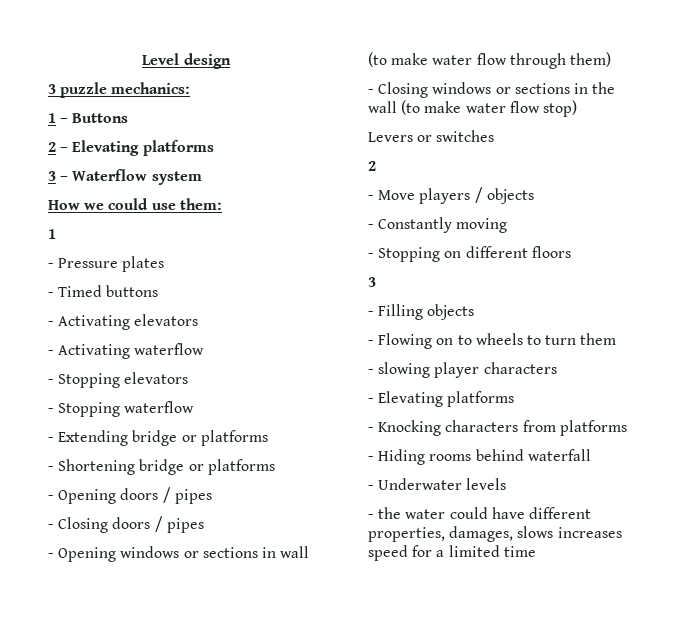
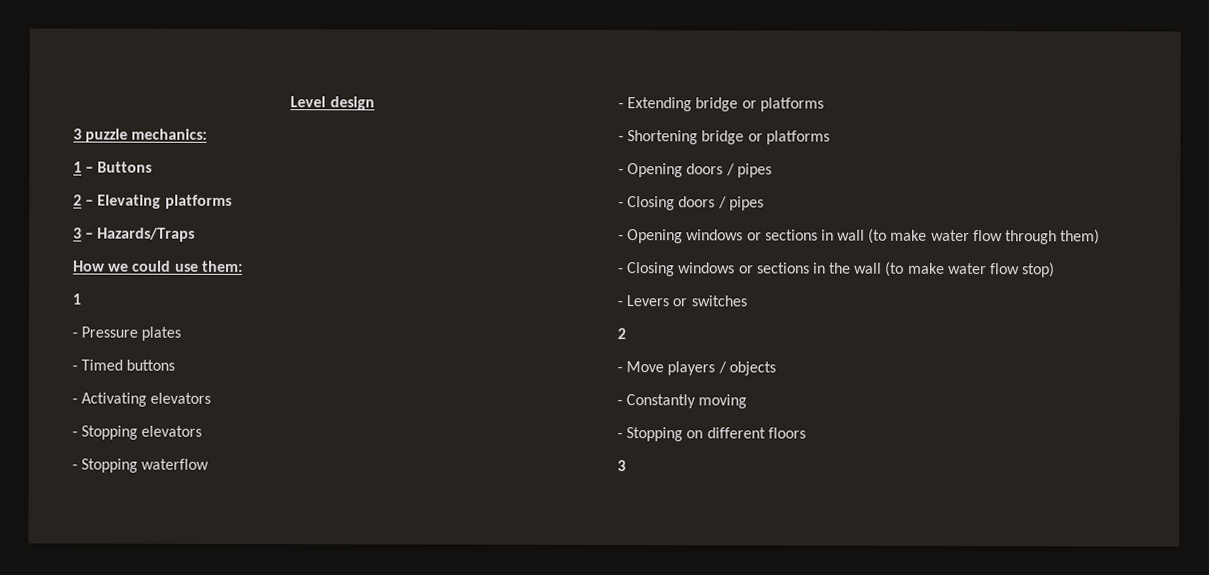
[72,169,202,185] Waterflow system -> [97,227,196,242] Hazards/Traps
[48,343,205,359] // - Activating waterflow -> (212, 398) none
(577, 108) none -> [617,301,623,307] -
[368,304,475,320] [368,333,617,349] [368,362,557,378] [368,391,515,407] [368,420,627,436] [368,449,591,465] [368,478,507,490] [368,507,591,519] [368,526,622,542] [368,545,536,561] // - Filling objects // - Flowing on to wheels to turn them // - slowing player characters // - Elevating platforms // - Knocking characters from platforms // - Hiding rooms behind waterfall // - Underwater levels // - the water could have different properties, damages, slows increases speed for a limited time -> (626, 466) none

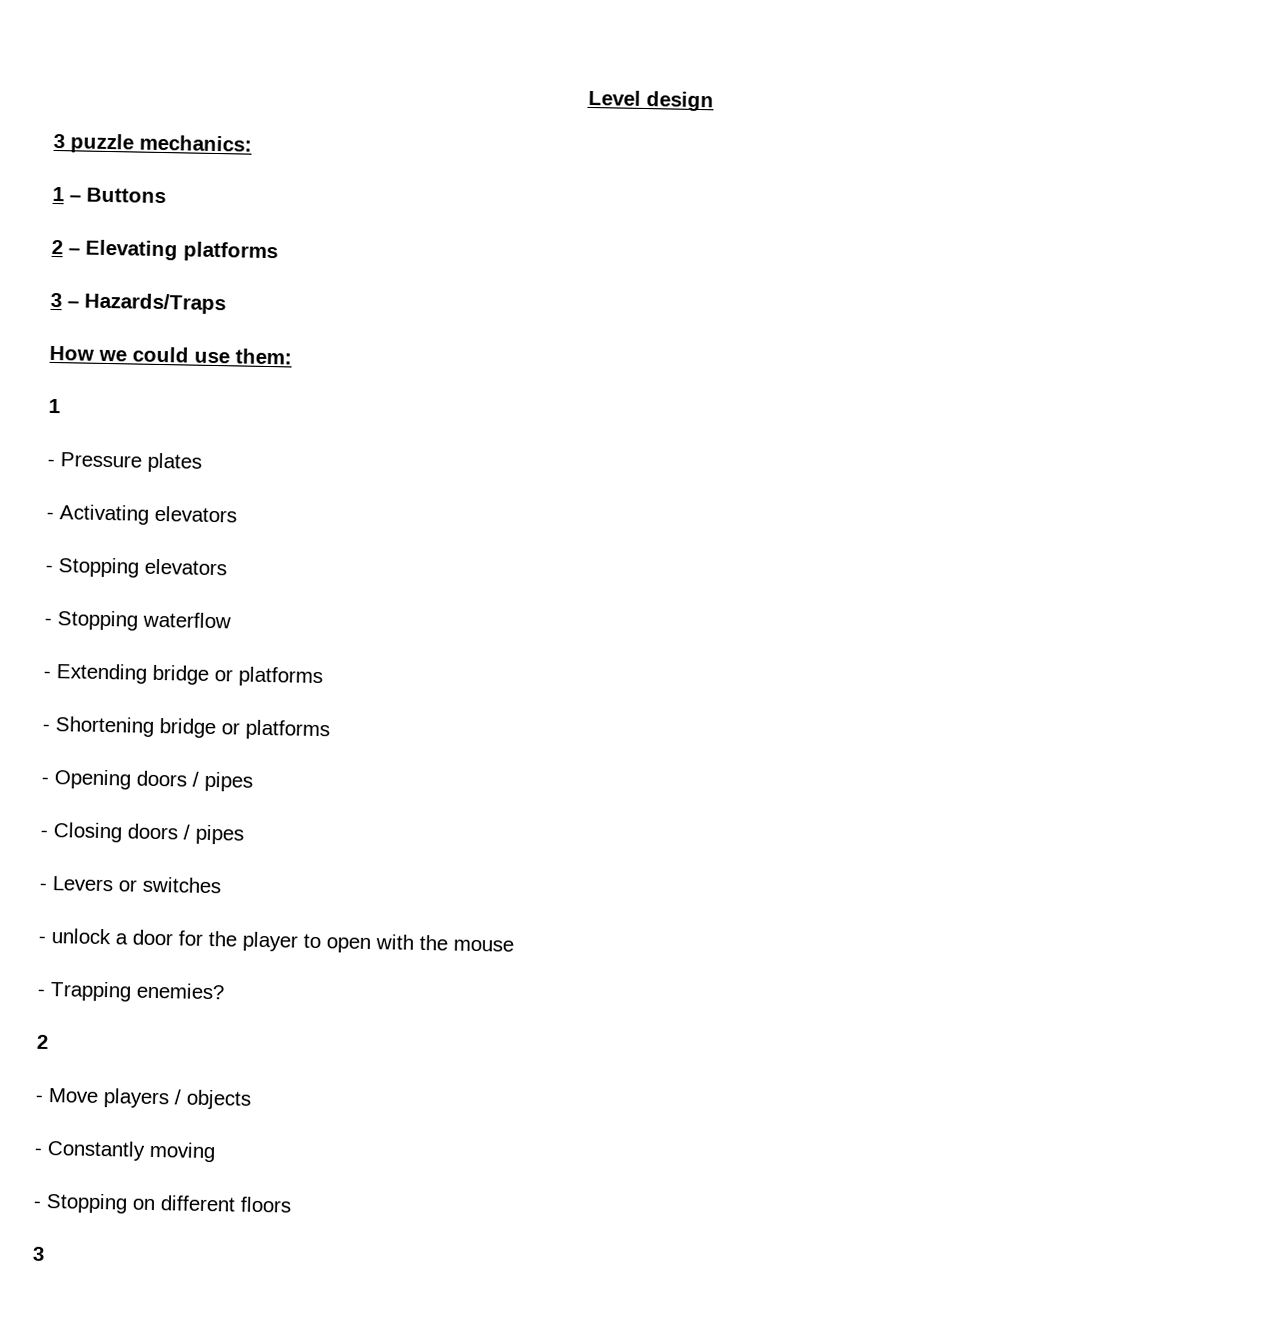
[72,359,176,371] // - Timed buttons -> (202, 462) none
[627,228,1101,245] [618,261,1056,278] [617,295,747,307] Opening windows or sections in wall (to make water flow through them) // - Closing windows or sections in the wall (to make water flow stop) // - Levers or switches -> [52,876,221,894] [38,928,514,954] [37,981,224,1002] Levers or switches // - unlock a door for the player to open with the mouse // - Trapping enemies?

